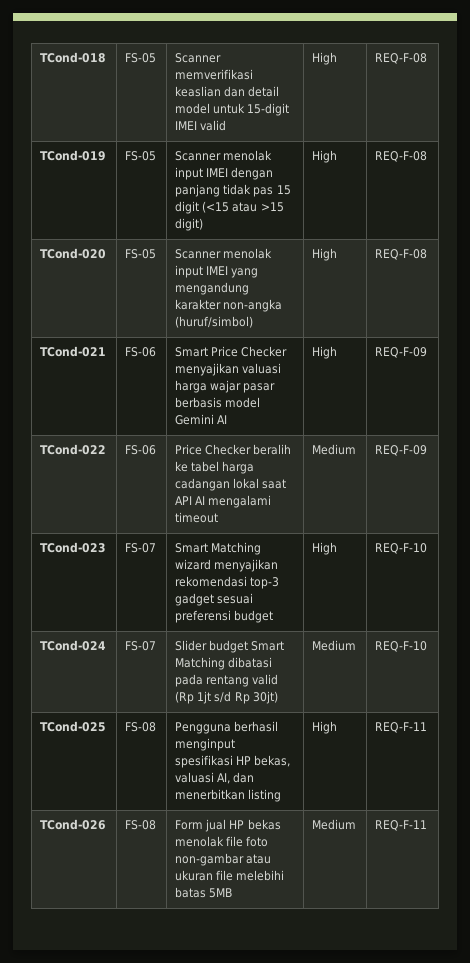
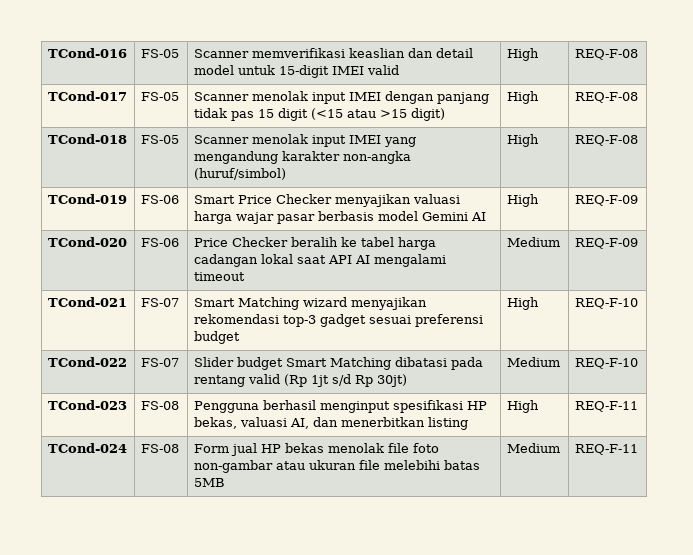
[40,52,107,63] TCond-018 -> [47,48,127,58] TCond-016
[40,150,107,161] TCond-019 -> [47,91,127,101] TCond-017
[40,248,107,259] TCond-020 -> [47,134,127,144] TCond-018
[40,346,107,357] TCond-021 -> [47,194,127,204] TCond-019
[40,444,107,455] TCond-022 -> [47,237,127,247] TCond-020
[40,542,107,553] TCond-023 -> [47,297,127,307] TCond-021
[40,640,107,651] TCond-024 -> [47,357,127,367] TCond-022
[40,721,107,732] TCond-025 -> [47,400,127,410] TCond-023
[40,819,107,830] TCond-026 -> [47,443,127,453] TCond-024

